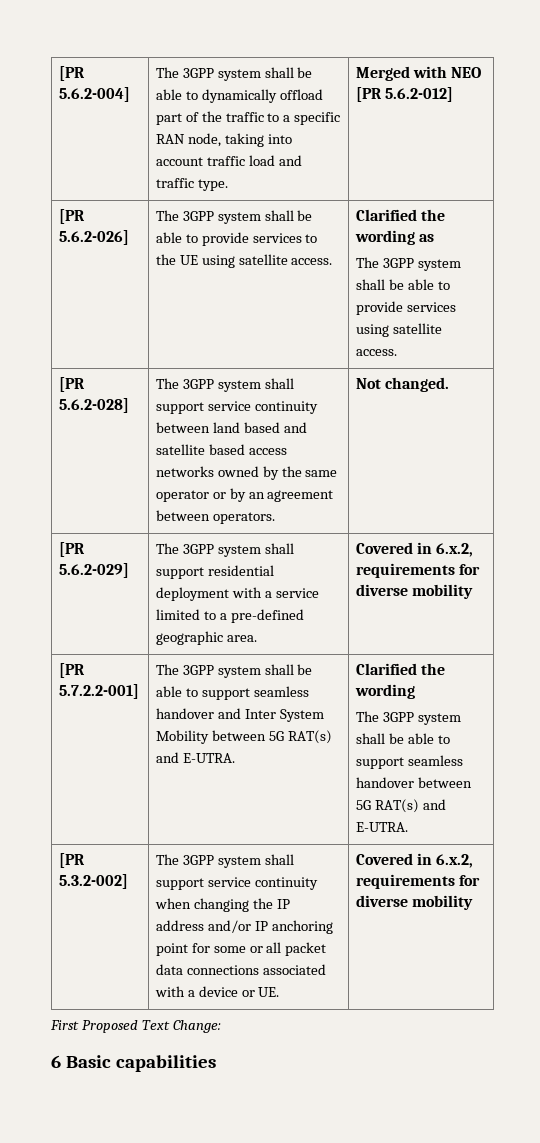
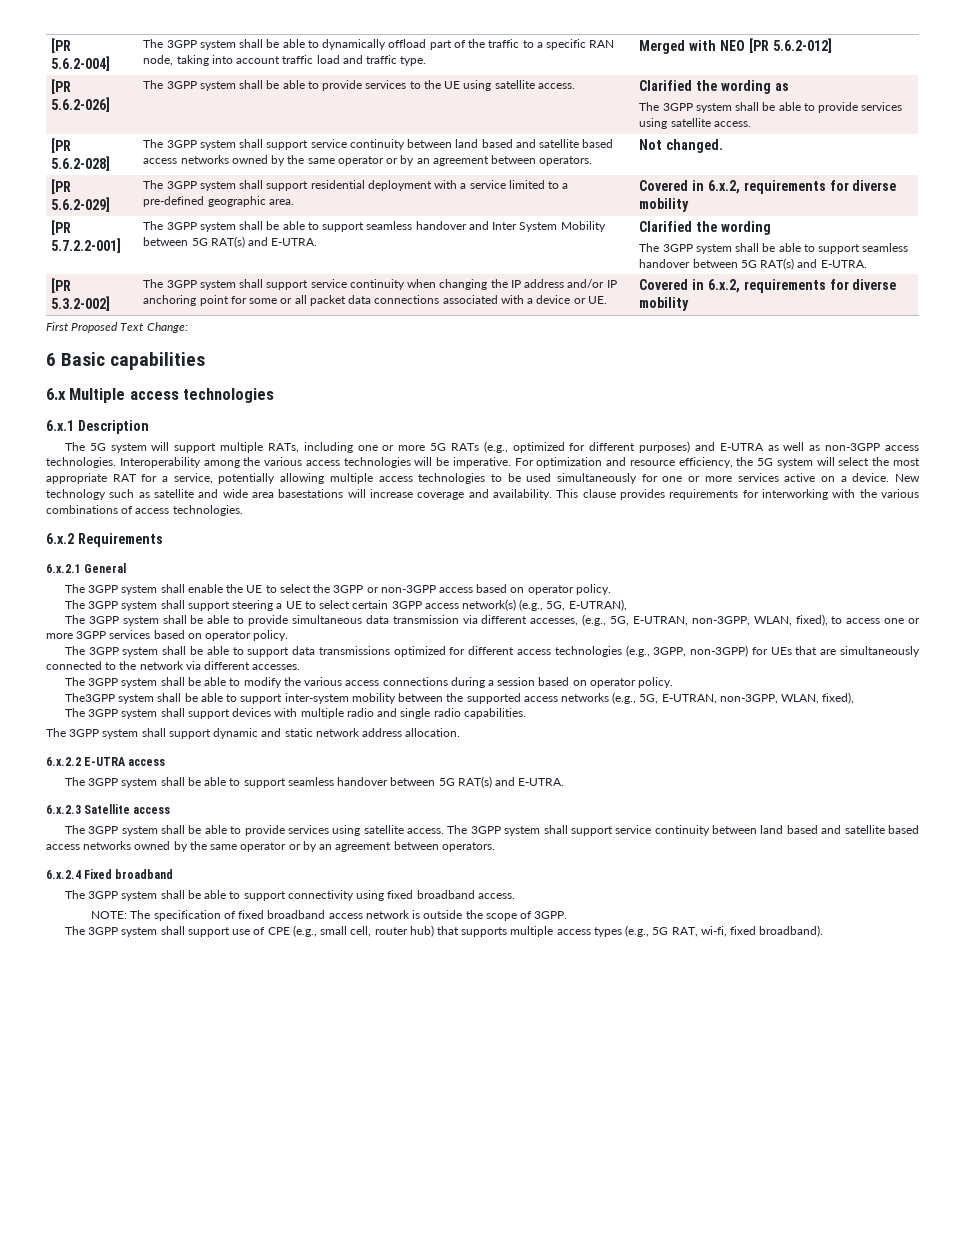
(216, 1063) none -> [46,388,275,403] [46,420,149,434] [64,441,920,453] [46,457,921,468] [46,473,920,484] [46,489,920,500] [46,505,243,516] [46,533,163,547] [46,563,127,573] [64,584,611,595] [64,599,627,611] [64,614,920,626] [46,630,289,641] [64,645,920,657] [46,661,301,670] [64,677,674,688] [64,692,855,704] [64,708,526,719] [46,728,461,739] [46,757,166,766] [64,776,565,788] [46,804,171,814] [64,825,919,836] [46,841,495,852] [46,869,174,879] [64,890,515,901] [91,910,568,921] [64,925,824,937] // 6.x Multiple access technologies // 6.x.1 Description // The 5G system will support multiple RATs, including one or more 5G RATs (e.g., optimized for different purposes) and E-UTRA as well as non-3GPP access technologies. Interoperability among the various access technologies will be imperative. For optimization and resource efficiency, the 5G system will select the most appropriate RAT for a service, potentially allowing multiple access technologies to be used simultaneously for one or more services active on a device. New technology such as satellite and wide area basestations will increase coverage and availability. This clause provides requirements for interworking with the various combinations of access technologies. // 6.x.2 Requirements // 6.x.2.1 General // The 3GPP system shall enable the UE to select the 3GPP or non-3GPP access based on operator policy. // The 3GPP system shall support steering a UE to select certain 3GPP access network(s) (e.g., 5G, E-UTRAN), // The 3GPP system shall be able to provide simultaneous data transmission via different accesses, (e.g., 5G, E-UTRAN, non-3GPP, WLAN, fixed), to access one or more 3GPP services based on operator policy. // The 3GPP system shall be able to support data transmissions optimized for different access technologies (e.g., 3GPP, non-3GPP) for UEs that are simultaneously connected to the network via different accesses. // The 3GPP system shall be able to modify the various access connections during a session based on operator policy. // The3GPP system shall be able to support inter-system mobility between the supported access networks (e.g., 5G, E-UTRAN, non-3GPP, WLAN, fixed), // The 3GPP system shall support devices with multiple radio and single radio capabilities. // The 3GPP system shall support dynamic and static network address allocation. // 6.x.2.2 E-UTRA access // The 3GPP system shall be able to support seamless handover between 5G RAT(s) and E-UTRA. // 6.x.2.3 Satellite access // The 3GPP system shall be able to provide services using satellite access. The 3GPP system shall support service continuity between land based and satellite based access networks owned by the same operator or by an agreement between operators. // 6.x.2.4 Fixed broadband // The 3GPP system shall be able to support connectivity using fixed broadband access. // NOTE: The specification of fixed broadband access network is outside the scope of 3GPP. // The 3GPP system shall support use of CPE (e.g., small cell, router hub) that supports multiple access types (e.g., 5G RAT, wi-fi, fixed broadband).

